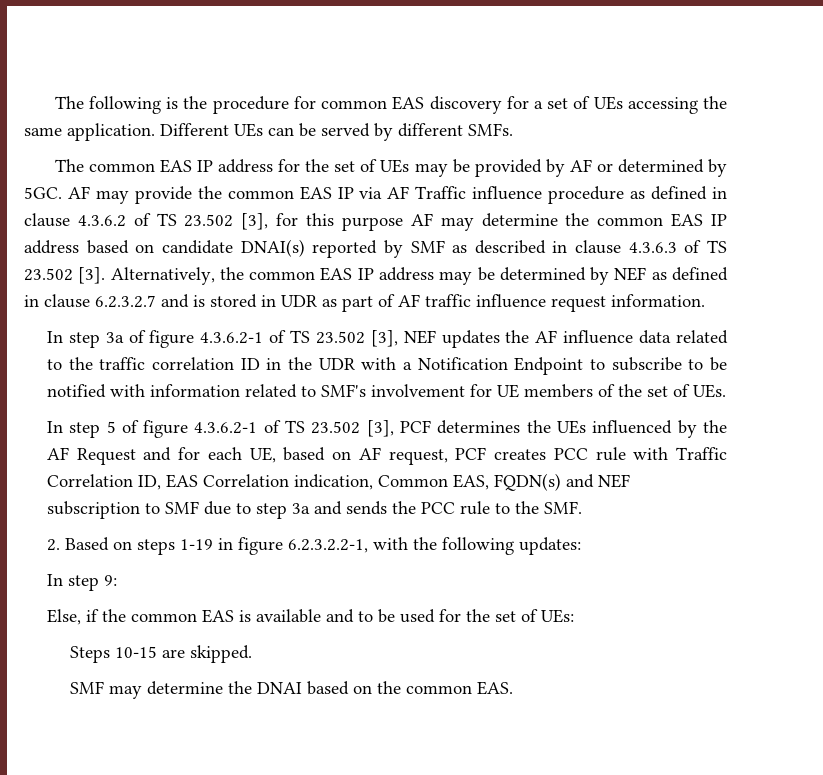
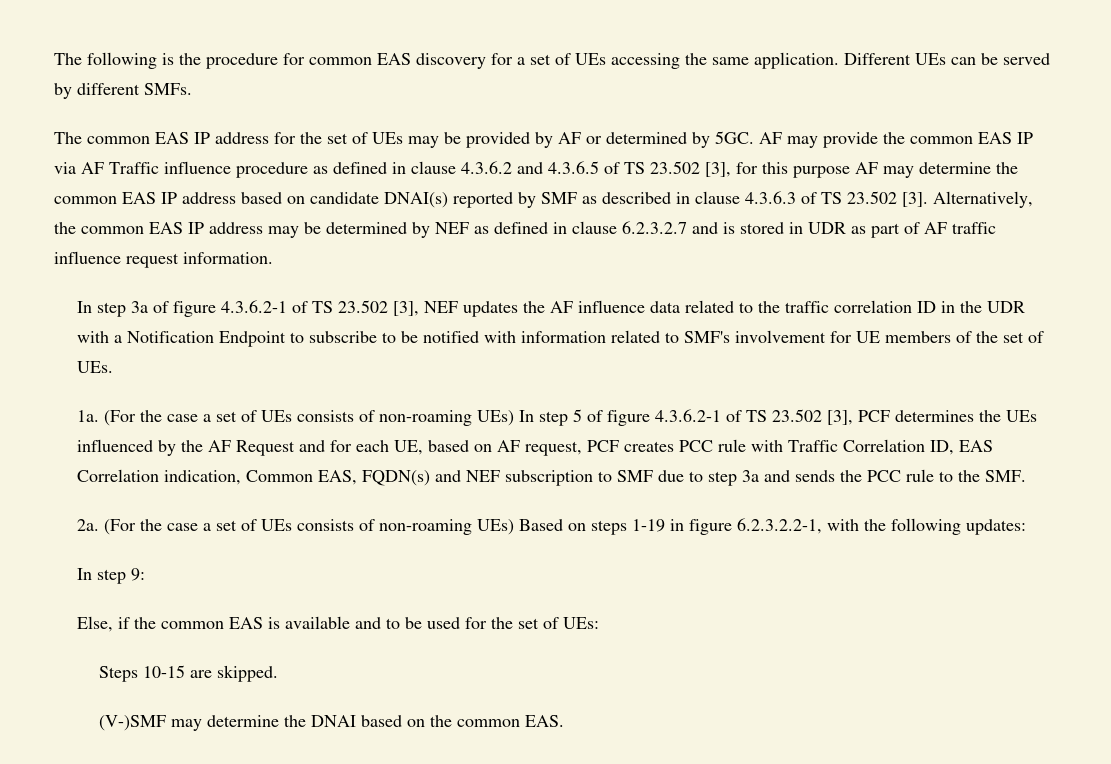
(126, 221) none -> [517,161,599,174] and 4.3.6.5
(726, 391) none -> [76,410,514,426] 1a. (For the case a set of UEs consists of non-roaming UEs)
[46,539,60,551] 2. -> [76,519,514,535] 2a. (For the case a set of UEs consists of non-roaming UEs)
[69,681,104,694] SMF -> [99,715,167,731] (V-)SMF

